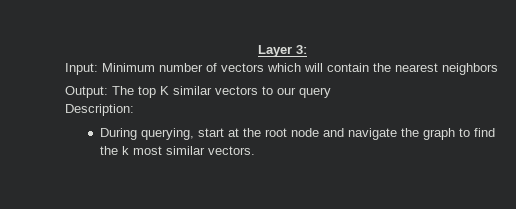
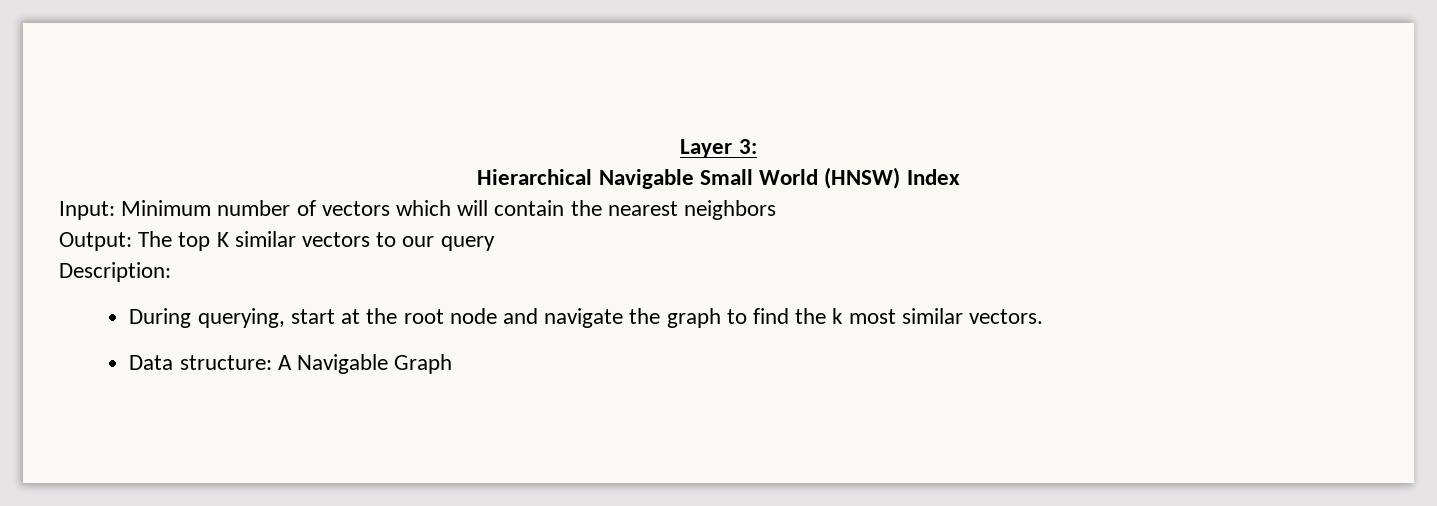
(307, 49) none -> [477,167,960,189] // Hierarchical Navigable Small World (HNSW) Index
(256, 150) none -> [129,354,453,374] // Data structure: A Navigable Graph

